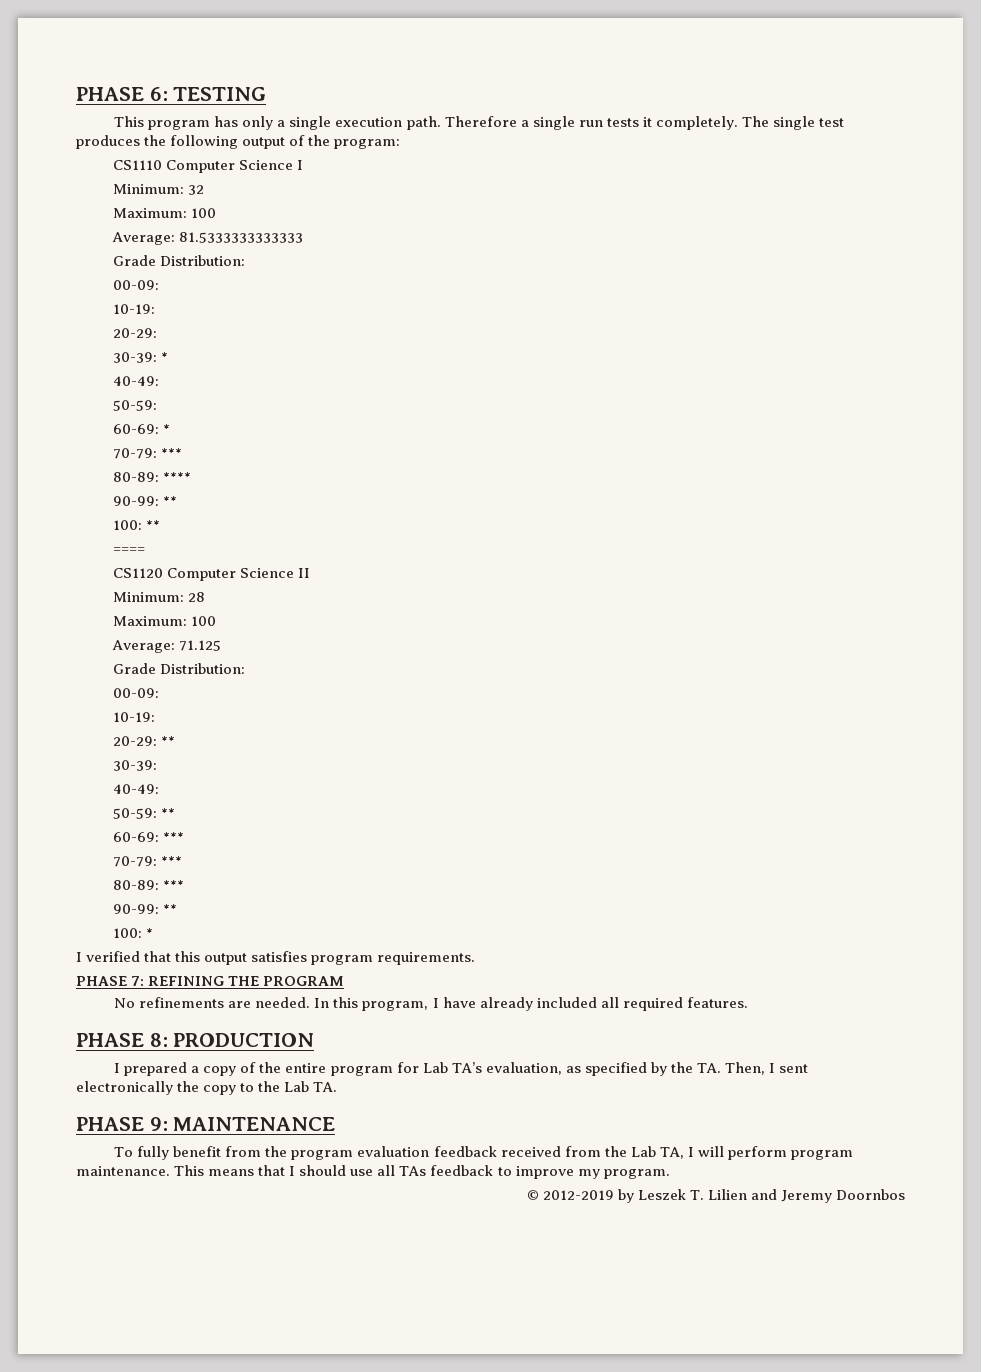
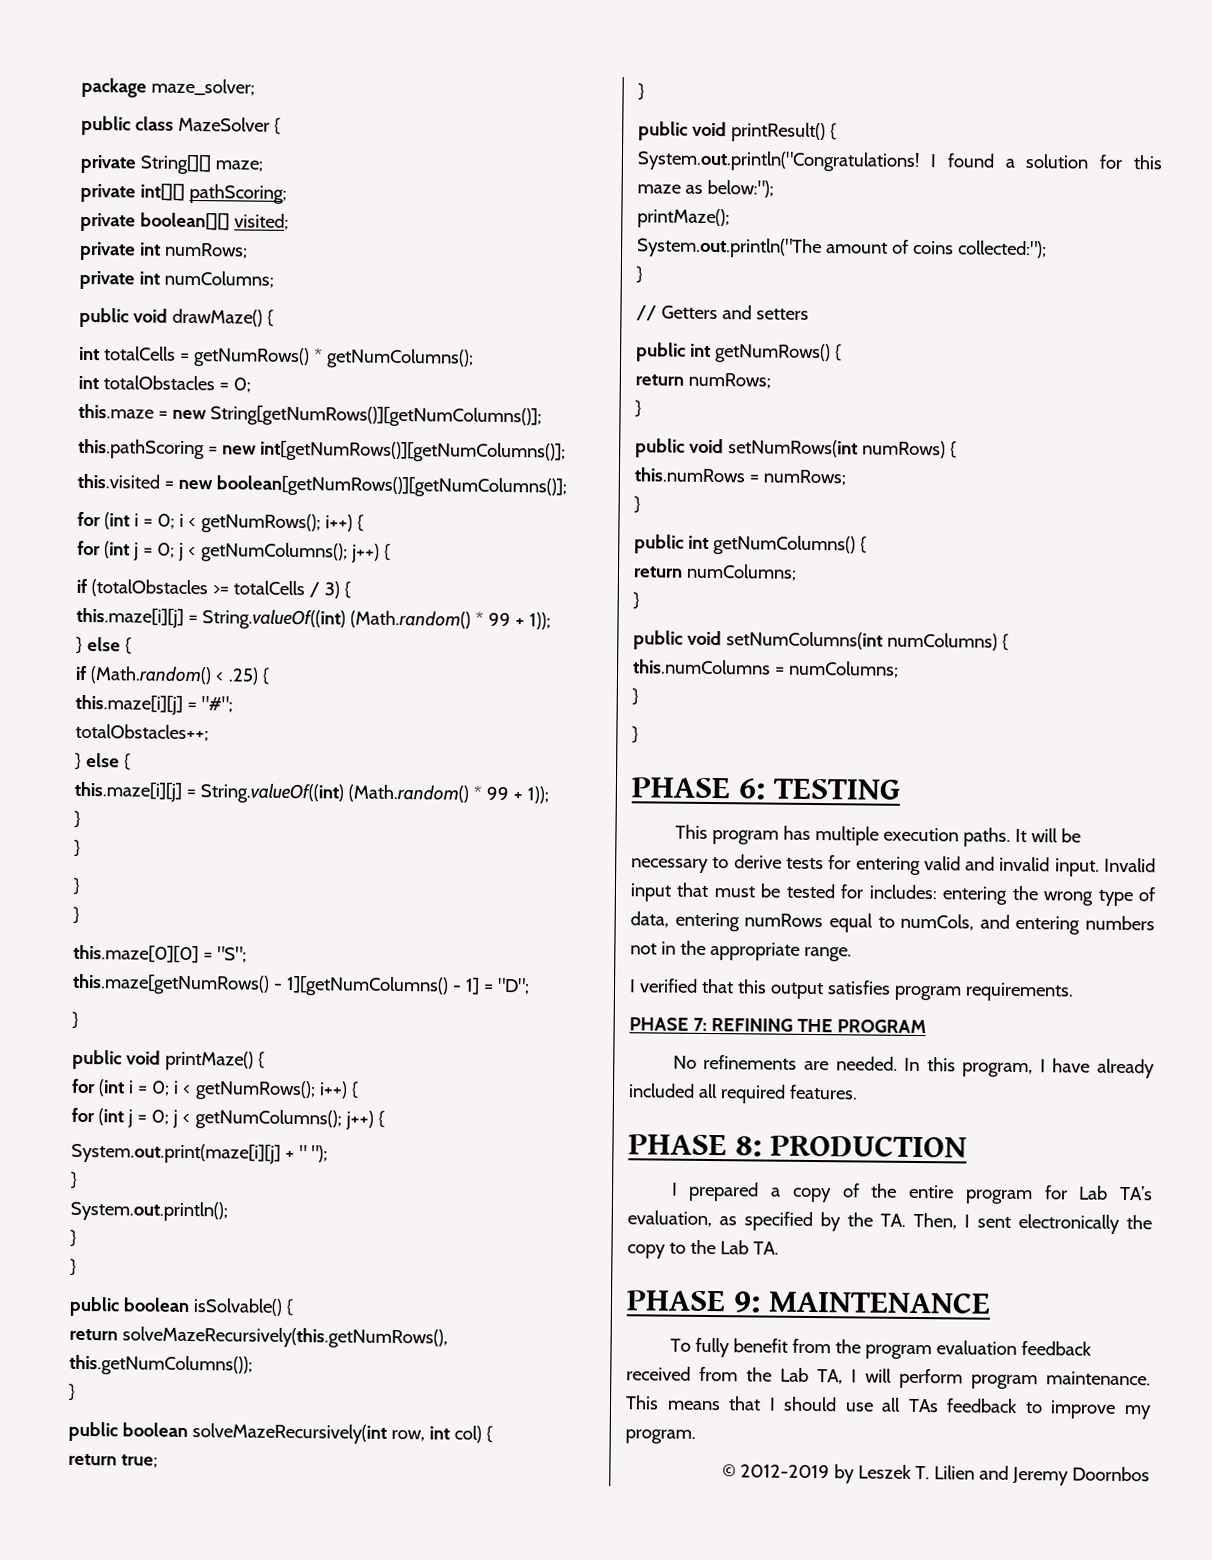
(76, 94) none -> [81,77,255,98] [81,115,281,136] [80,154,263,175] [80,183,287,204] [80,212,289,232] [79,241,248,261] [79,270,274,290] [79,307,274,328] [79,346,474,369] [78,375,251,393] [78,403,542,428] [78,438,566,463] [77,473,567,498] [77,511,364,534] [77,540,391,563] [76,578,351,599] [76,607,551,630] [76,636,132,655] [75,665,270,685] [75,694,233,715] [75,723,209,742] [75,752,131,771] [74,781,549,804] [74,810,81,828] [74,839,81,857] [73,877,81,895] [73,906,80,924] [73,944,247,964] [72,973,530,997] [72,1011,79,1029] [72,1049,265,1071] [71,1078,359,1101] [71,1107,385,1130] [71,1142,328,1164] [71,1171,78,1189] [70,1200,228,1222] [70,1229,77,1247] [70,1258,77,1276] [69,1296,294,1317] [69,1326,448,1349] [69,1354,253,1376] [69,1383,76,1401] [68,1421,493,1444] [68,1453,158,1468] [638,83,645,101] [638,121,837,143] [637,150,1163,172] [637,179,774,198] [637,208,730,229] [637,237,1047,259] [636,266,643,284] [636,305,809,321] [636,342,842,364] [635,372,771,389] [635,400,642,418] [635,438,957,459] [634,467,846,486] [634,496,641,514] [634,534,867,556] [633,563,797,581] [633,592,640,610] [633,630,1009,651] [633,659,899,678] [632,688,639,706] [632,726,639,744] package maze_solver; // public class MazeSolver { // private String[][] maze; // private int[][] pathScoring; // private boolean[][] visited; // private int numRows; // private int numColumns; // public void drawMaze() { // int totalCells = getNumRows() * getNumColumns(); // int totalObstacles = 0; // this.maze = new String[getNumRows()][getNumColumns()]; // this.pathScoring = new int[getNumRows()][getNumColumns()]; // this.visited = new boolean[getNumRows()][getNumColumns()]; // for (int i = 0; i < getNumRows(); i++) { // for (int j = 0; j < getNumColumns(); j++) { // if (totalObstacles >= totalCells / 3) { // this.maze[i][j] = String.valueOf((int) (Math.random() * 99 + 1)); // } else { // if (Math.random() < .25) { // this.maze[i][j] = "#"; // totalObstacles++; // } else { // this.maze[i][j] = String.valueOf((int) (Math.random() * 99 + 1)); // } // } // } // } // this.maze[0][0] = "S"; // this.maze[getNumRows() - 1][getNumColumns() - 1] = "D"; // } // public void printMaze() { // for (int i = 0; i < getNumRows(); i++) { // for (int j = 0; j < getNumColumns(); j++) { // System.out.print(maze[i][j] + " "); // } // System.out.println(); // } // } // public boolean isSolvable() { // return solveMazeRecursively(this.getNumRows(), this.getNumColumns()); // } // public boolean solveMazeRecursively(int row, int col) { // return true; // } // public void printResult() { // System.out.println("Congratulations! I found a solution for this maze as below:"); // printMaze(); // System.out.println("The amount of coins collected:"); // } // // Getters and setters // public int getNumRows() { // return numRows; // } // public void setNumRows(int numRows) { // this.numRows = numRows; // } // public int getNumColumns() { // return numColumns; // } // public void setNumColumns(int numColumns) { // this.numColumns = numColumns; // } // } //
[242,116,845,130] [76,135,401,149] [112,160,303,173] [112,184,204,195] [112,208,216,218] [111,232,303,245] [112,255,245,266] [112,280,159,290] [112,304,155,314] [112,328,157,338] [112,352,168,363] [112,376,159,386] [112,400,157,411] [112,424,170,434] [112,448,182,459] [112,472,191,482] [112,496,177,506] [112,520,160,530] [112,547,145,554] [112,568,310,581] [112,592,205,602] [112,616,216,626] [111,640,221,653] [112,663,245,674] [112,688,159,698] [112,712,155,722] [112,736,175,746] [112,760,157,771] [112,784,159,794] [112,808,175,819] [112,832,184,842] [112,856,182,867] [112,880,184,890] [112,904,177,914] [112,928,153,938] only a single execution path. Therefore a single run tests it completely. The single test produces the following output of the program: // CS1110 Computer Science I // Minimum: 32 // Maximum: 100 // Average: 81.5333333333333 // Grade Distribution: // 00-09: // 10-19: // 20-29: // 30-39: * // 40-49: // 50-59: // 60-69: * // 70-79: *** // 80-89: **** // 90-99: ** // 100: ** // ==== // CS1120 Computer Science II // Minimum: 28 // Maximum: 100 // Average: 71.125 // Grade Distribution: // 00-09: // 10-19: // 20-29: ** // 30-39: // 40-49: // 50-59: ** // 60-69: *** // 70-79: *** // 80-89: *** // 90-99: ** // 100: * -> [814,826,1081,847] [631,854,1156,877] [630,882,1155,907] [630,911,1155,935] [630,940,852,962] multiple execution paths. It will be necessary to derive tests for entering valid and invalid input. Invalid input that must be tested for includes: entering the wrong type of data, entering numRows equal to numCols, and entering numbers not in the appropriate range.

